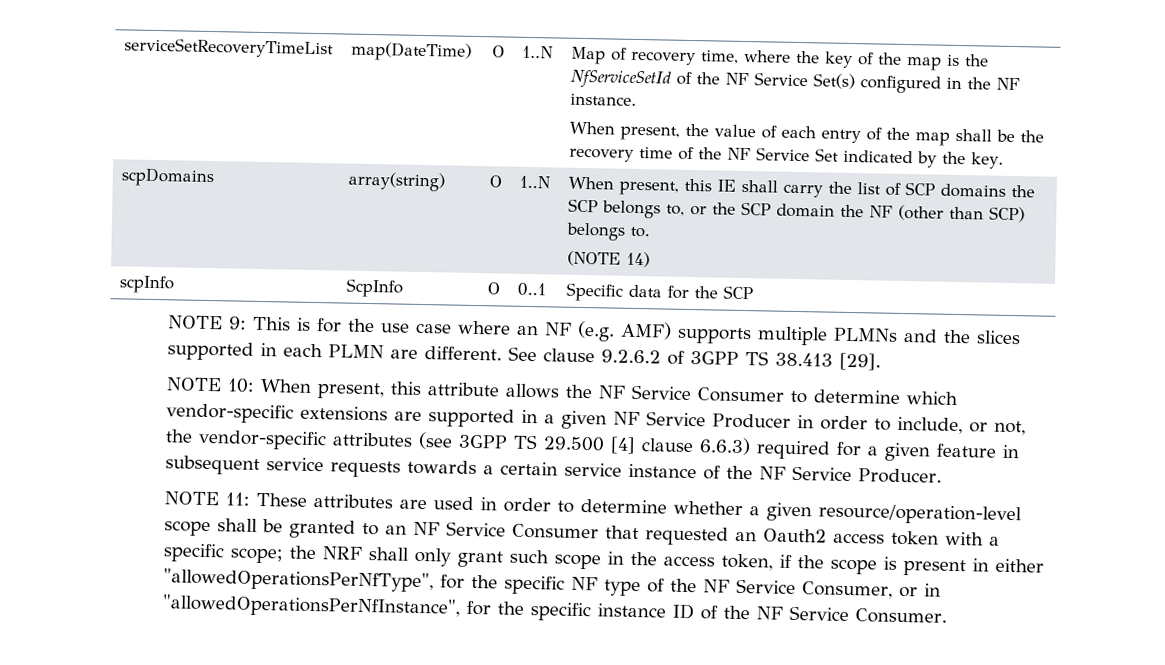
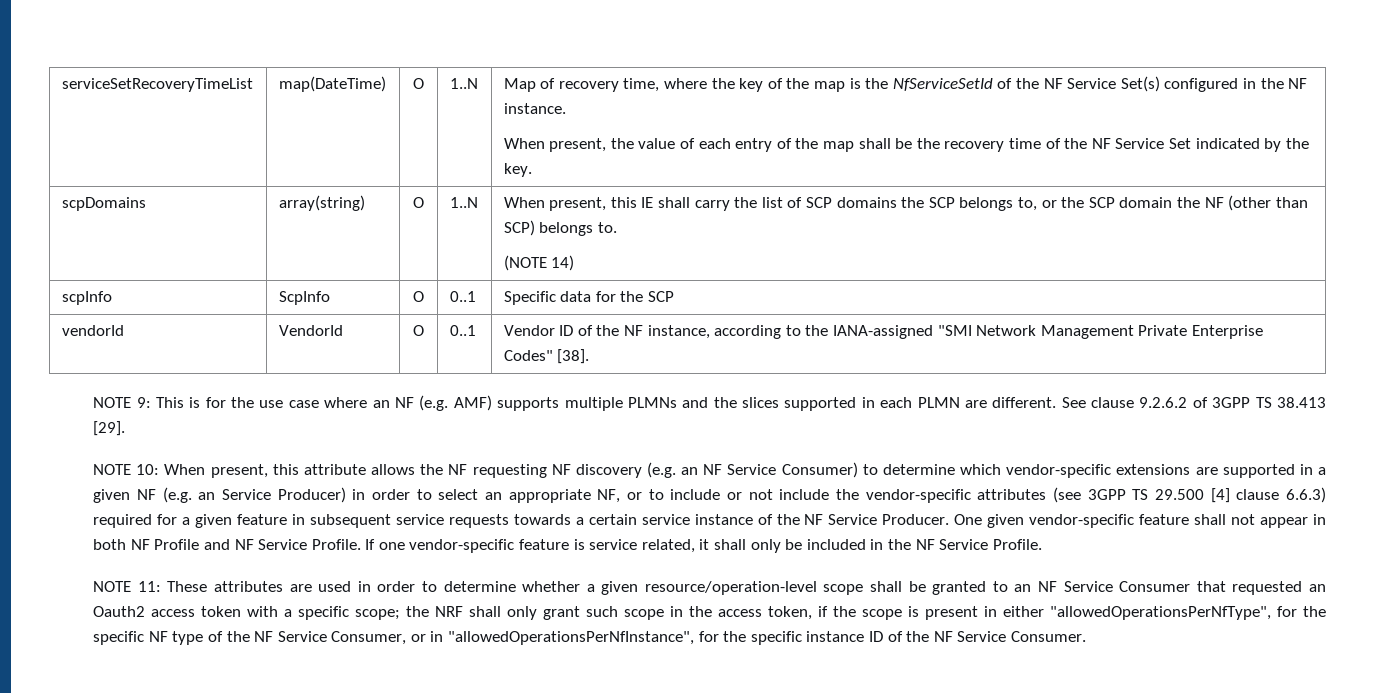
(754, 292) none -> [61,325,124,336] [278,325,343,336] [413,325,424,336] [449,325,476,336] [503,325,1263,339] [503,349,590,364] // vendorId | VendorId | O | 0..1 | Vendor ID of the NF instance, according to the IANA-assigned "SMI Network Management Private Enterprise Codes" [38].
[631,384,785,403] Service Consumer -> [472,462,858,478] requesting NF discovery (e.g. an NF Service Consumer)
[646,411,1027,436] Service Producer in order to include, or not, -> [162,487,830,503] (e.g. an Service Producer) in order to select an appropriate NF, or to include or not include
(943, 476) none -> [954,514,1326,528] [93,539,1042,553] One given vendor-specific feature shall not appear in both NF Profile and NF Service Profile. If one vendor-specific feature is service related, it shall only be included in the NF Service Profile.

